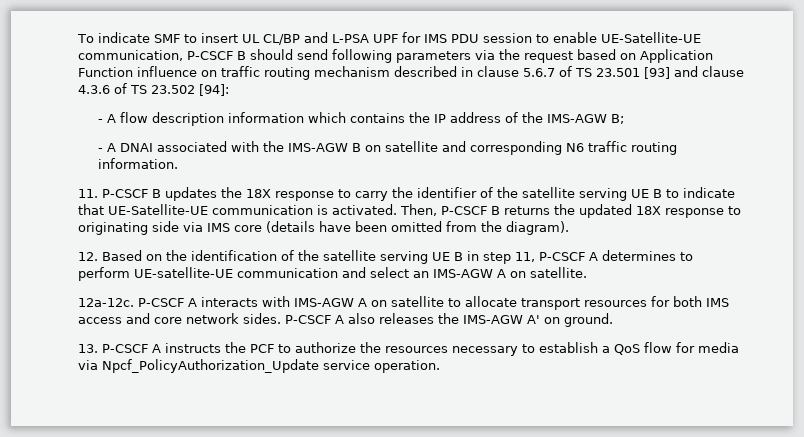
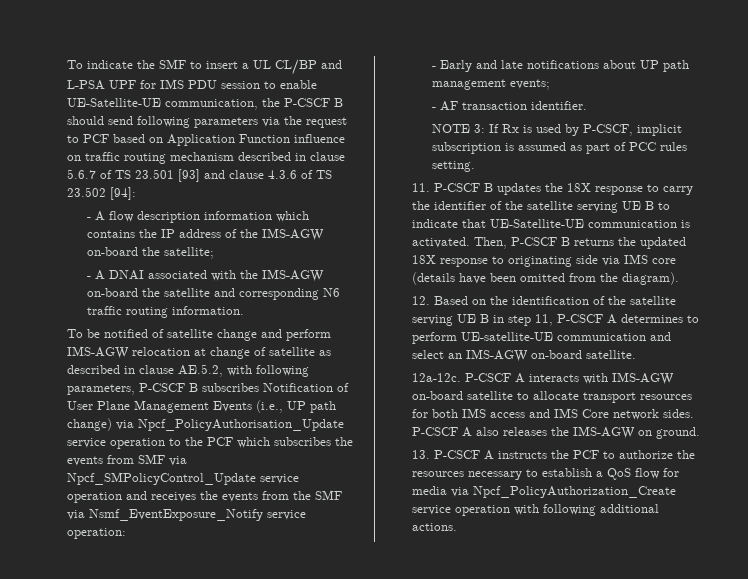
(151, 37) none -> [137,60,156,69] the
(239, 38) none -> [242,63,250,69] a
(184, 55) none -> [262,98,281,107] the
(574, 57) none -> [67,134,110,143] to PCF
[611,114,625,124] B; -> [87,247,215,259] on-board the satellite;
[352,143,382,152] B on -> [87,288,161,297] on-board the
(179, 163) none -> [67,329,332,341] [67,346,332,359] [67,364,310,377] [67,383,350,395] [67,400,337,413] [67,418,345,431] [67,437,354,449] [67,454,188,466] [67,472,300,485] [67,490,343,503] [67,509,307,521] [67,528,127,539] [432,60,690,72] [432,79,551,90] [432,101,588,111] [432,124,683,136] [432,142,688,154] [432,161,476,172] // To be notified of satellite change and perform IMS-AGW relocation at change of satellite as described in clause AE.5.2, with following parameters, P-CSCF B subscribes Notification of User Plane Management Events (i.e., UP path change) via Npcf_PolicyAuthorisation_Update service operation to the PCF which subscribes the events from SMF via Npcf_SMPolicyControl_Update service operation and receives the events from the SMF via Nsmf_EventExposure_Notify service operation: // - Early and late notifications about UP path management events; // - AF transaction identifier. // NOTE 3: If Rx is used by P-CSCF, implicit subscription is assumed as part of PCC rules setting.
[497,269,527,278] A on -> [531,350,583,359] on-board
[358,298,388,307] A on -> [412,391,464,400] on-board
[154,317,183,324] core -> [554,408,610,418] IMS Core
[527,315,541,324] A' -> (636, 432) none
[102,359,441,373] Npcf_PolicyAuthorization_Update service operation. -> [473,486,677,498] [412,504,660,516] [412,523,458,531] Npcf_PolicyAuthorization_Create service operation with following additional actions.

